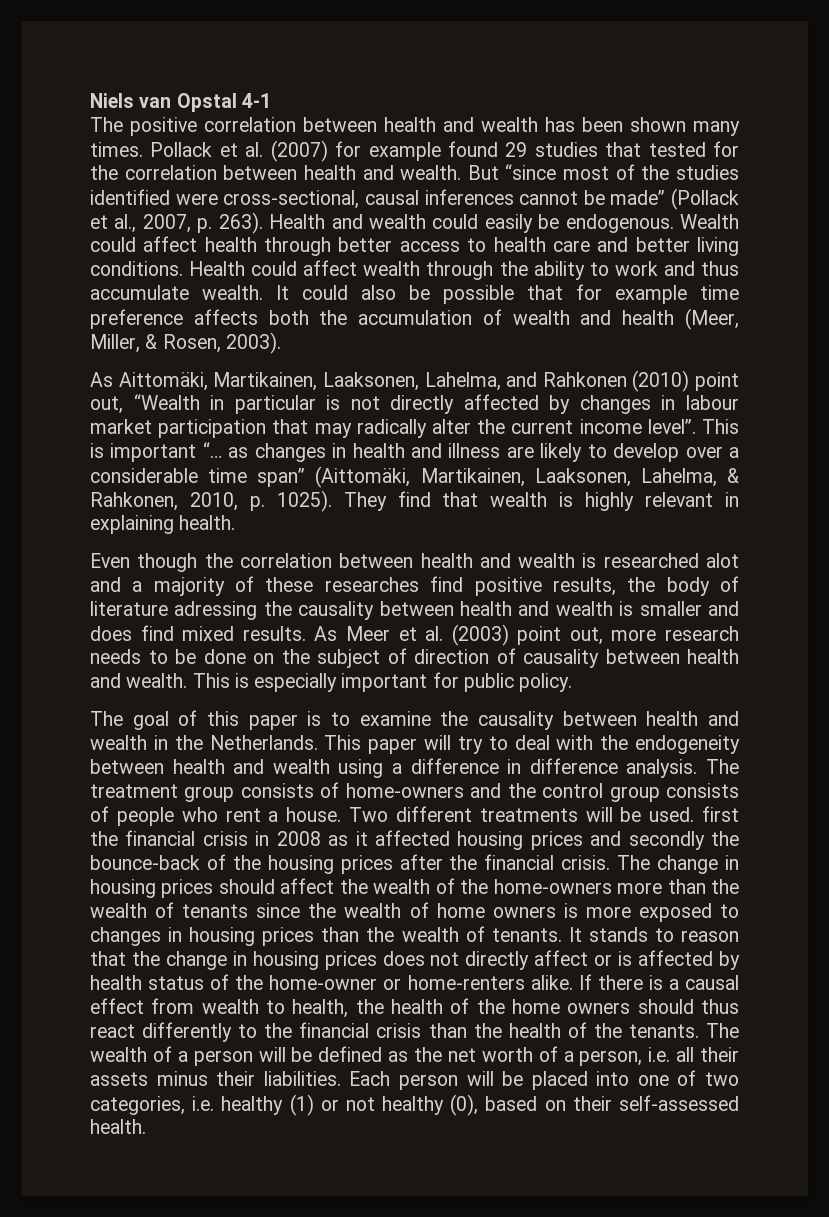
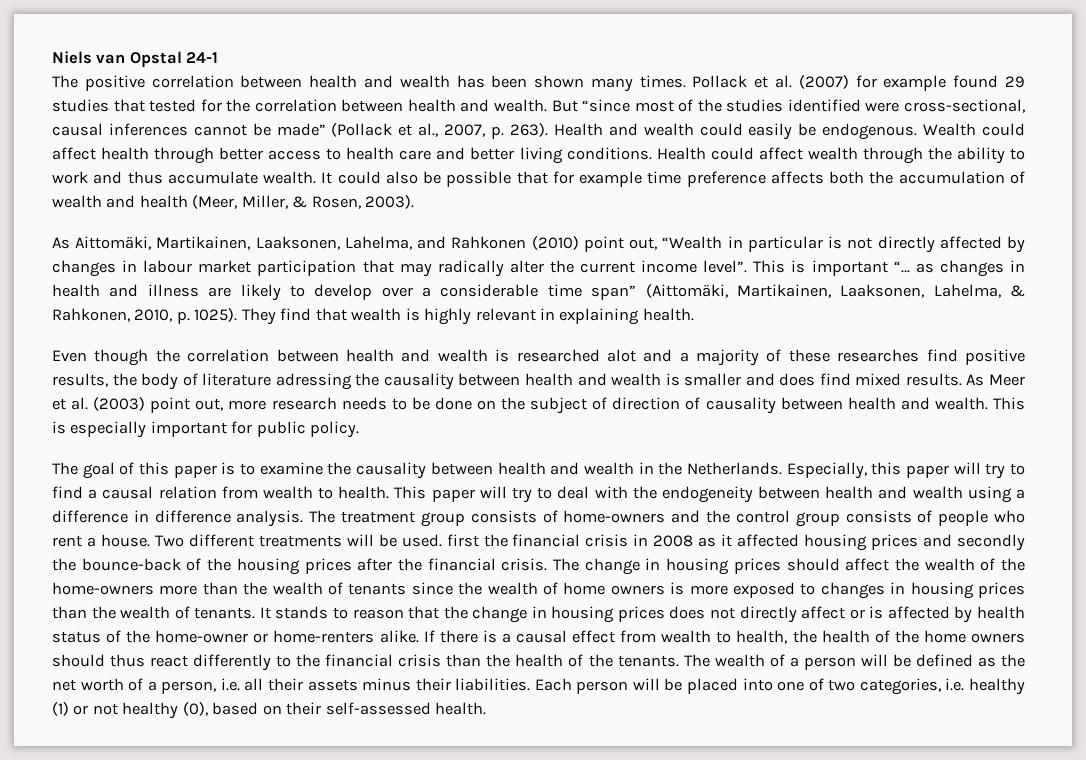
[241,93,271,108] 4-1 -> [186,52,219,63] 24-1
(318, 742) none -> [786,462,1025,479] [52,486,390,499] Especially, this paper will try to find a causal relation from wealth to health.

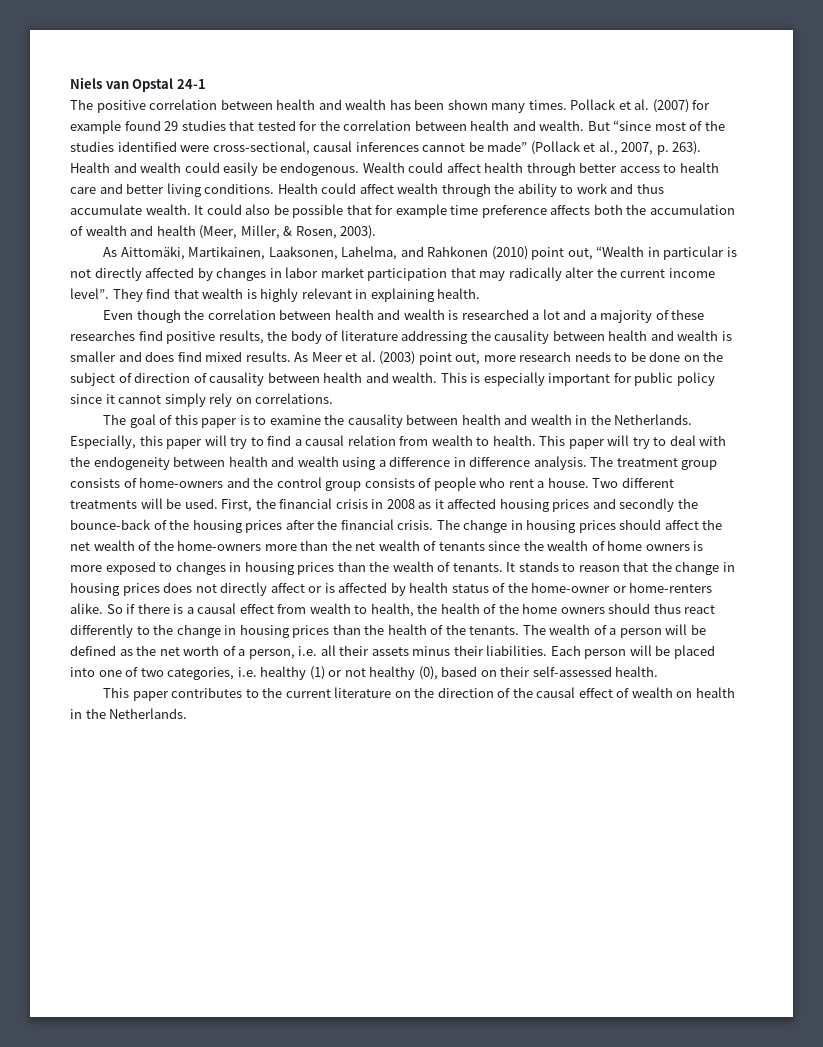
[143,260,193,273] labour -> [285,267,319,278] labor
[753,260,1025,277] [52,284,1025,301] [52,308,238,324] This is important “… as changes in health and illness are likely to develop over a considerable time span” (Aittomäki, Martikainen, Laaksonen, Lahelma, & Rahkonen, 2010, p. 1025). -> (109, 293) none
[606,349,636,362] alot -> [532,309,560,320] a lot
[275,373,352,390] adressing -> [401,330,469,344] addressing
[310,421,360,438] policy. -> [676,372,715,386] [70,393,334,407] policy since it cannot simply rely on correlations.
[446,534,479,547] first -> [221,499,253,512] First,
(919, 564) none -> [70,542,90,551] net
(268, 588) none -> [355,542,376,551] net
[423,630,435,642] If -> [106,604,136,614] So if
[325,654,442,667] financial crisis -> [176,624,330,638] change in housing prices
(487, 708) none -> [103,687,735,701] [70,708,188,719] // This paper contributes to the current literature on the direction of the causal effect of wealth on health in the Netherlands.

